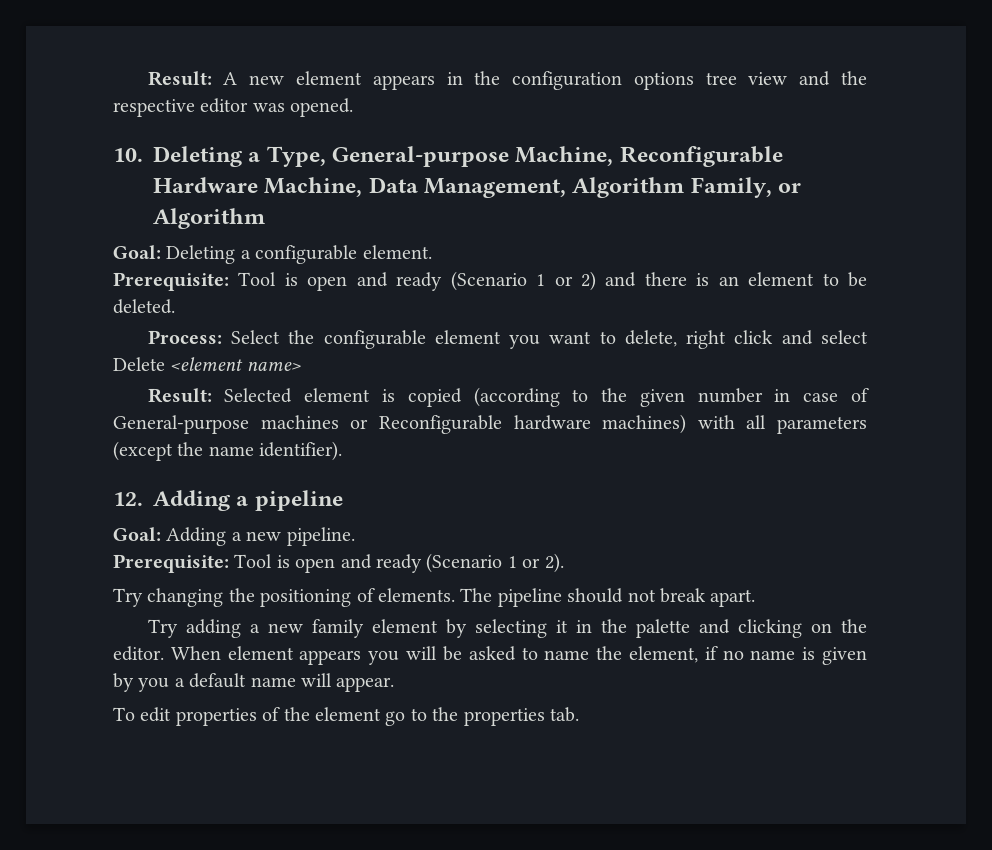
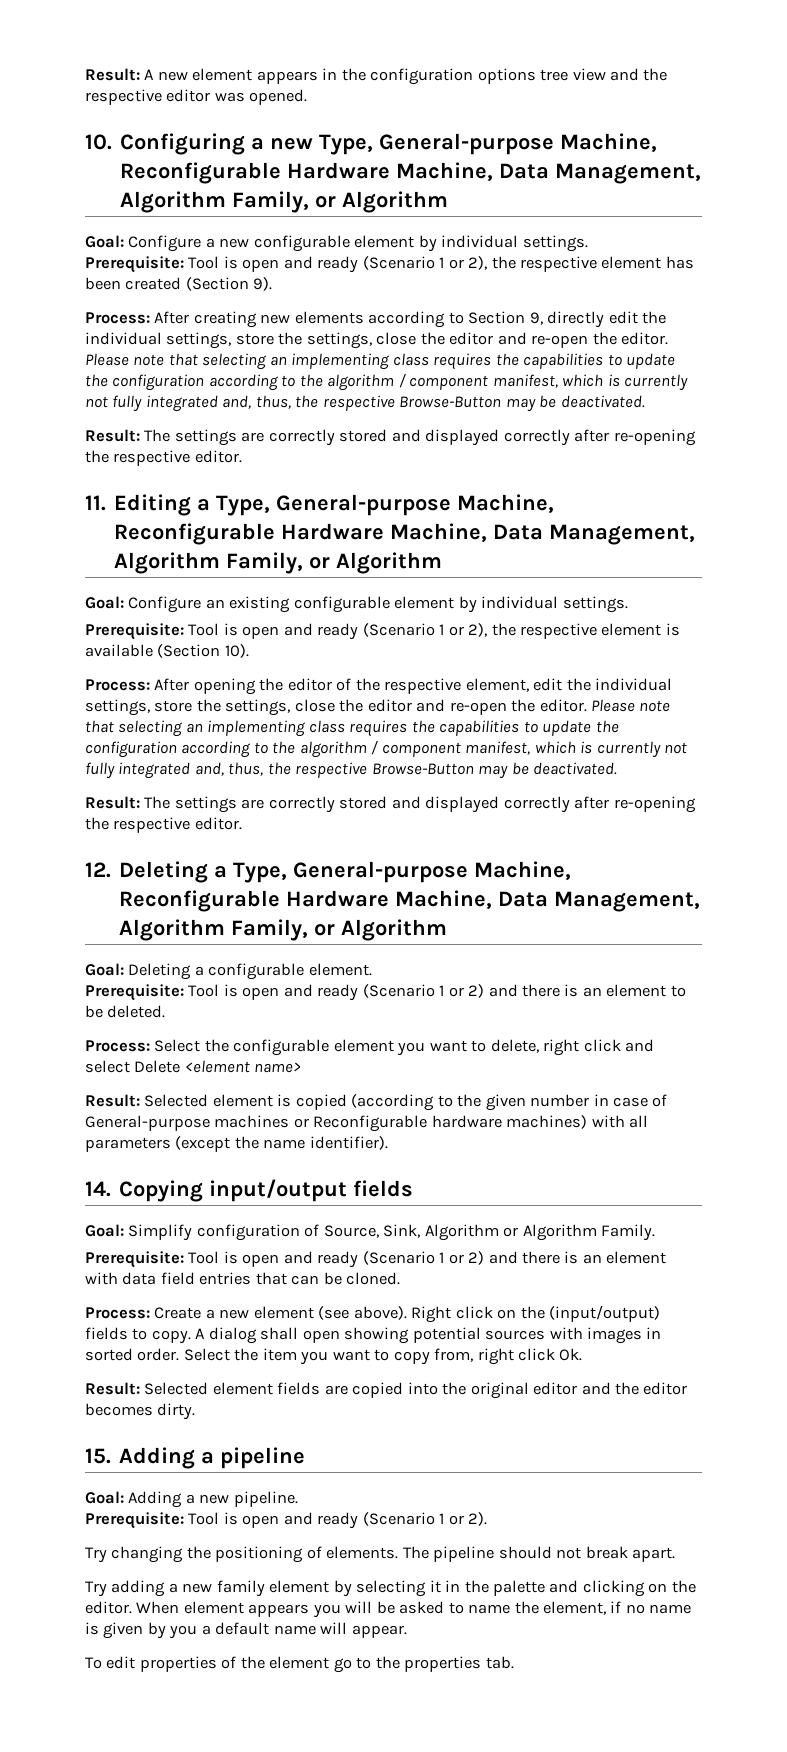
(143, 155) none -> [120,133,658,155] [120,162,702,184] [120,191,449,213] [85,235,588,252] [85,256,694,273] [85,277,273,291] [85,311,667,328] [85,332,669,349] [85,353,676,370] [85,373,689,391] [85,395,645,412] [85,429,696,446] [85,450,242,466] [85,494,555,516] [114,523,696,545] [114,552,443,574] [85,596,628,613] [85,623,680,640] [85,644,249,658] [85,678,673,695] [85,699,671,716] [85,720,619,737] [85,740,688,758] [85,762,618,779] [85,796,696,813] [85,817,242,833] [85,862,111,878] Configuring a new Type, General-purpose Machine, Reconfigurable Hardware Machine, Data Management, Algorithm Family, or Algorithm // Goal: Configure a new configurable element by individual settings. // Prerequisite: Tool is open and ready (Scenario 1 or 2), the respective element has been created (Section 9). // Process: After creating new elements according to Section 9, directly edit the individual settings, store the settings, close the editor and re-open the editor. Please note that selecting an implementing class requires the capabilities to update the configuration according to the algorithm / component manifest, which is currently not fully integrated and, thus, the respective Browse-Button may be deactivated. // Result: The settings are correctly stored and displayed correctly after re-opening the respective editor. // 11. Editing a Type, General-purpose Machine, Reconfigurable Hardware Machine, Data Management, Algorithm Family, or Algorithm // Goal: Configure an existing configurable element by individual settings. // Prerequisite: Tool is open and ready (Scenario 1 or 2), the respective element is available (Section 10). // Process: After opening the editor of the respective element, edit the individual settings, store the settings, close the editor and re-open the editor. Please note that selecting an implementing class requires the capabilities to update the configuration according to the algorithm / component manifest, which is currently not fully integrated and, thus, the respective Browse-Button may be deactivated. // Result: The settings are correctly stored and displayed correctly after re-opening the respective editor. // 12.
[113,492,143,506] 12. -> [85,1179,414,1202] [85,1224,656,1241] [85,1251,667,1268] [85,1272,401,1285] [85,1305,661,1323] [85,1327,662,1344] [85,1348,583,1365] [85,1382,688,1399] [85,1403,196,1420] [85,1448,111,1464] 14. Copying input/output fields // Goal: Simplify configuration of Source, Sink, Algorithm or Algorithm Family. // Prerequisite: Tool is open and ready (Scenario 1 or 2) and there is an element with data field entries that can be cloned. // Process: Create a new element (see above). Right click on the (input/output) fields to copy. A dialog shall open showing potential sources with images in sorted order. Select the item you want to copy from, right click Ok. // Result: Selected element fields are copied into the original editor and the editor becomes dirty. // 15.

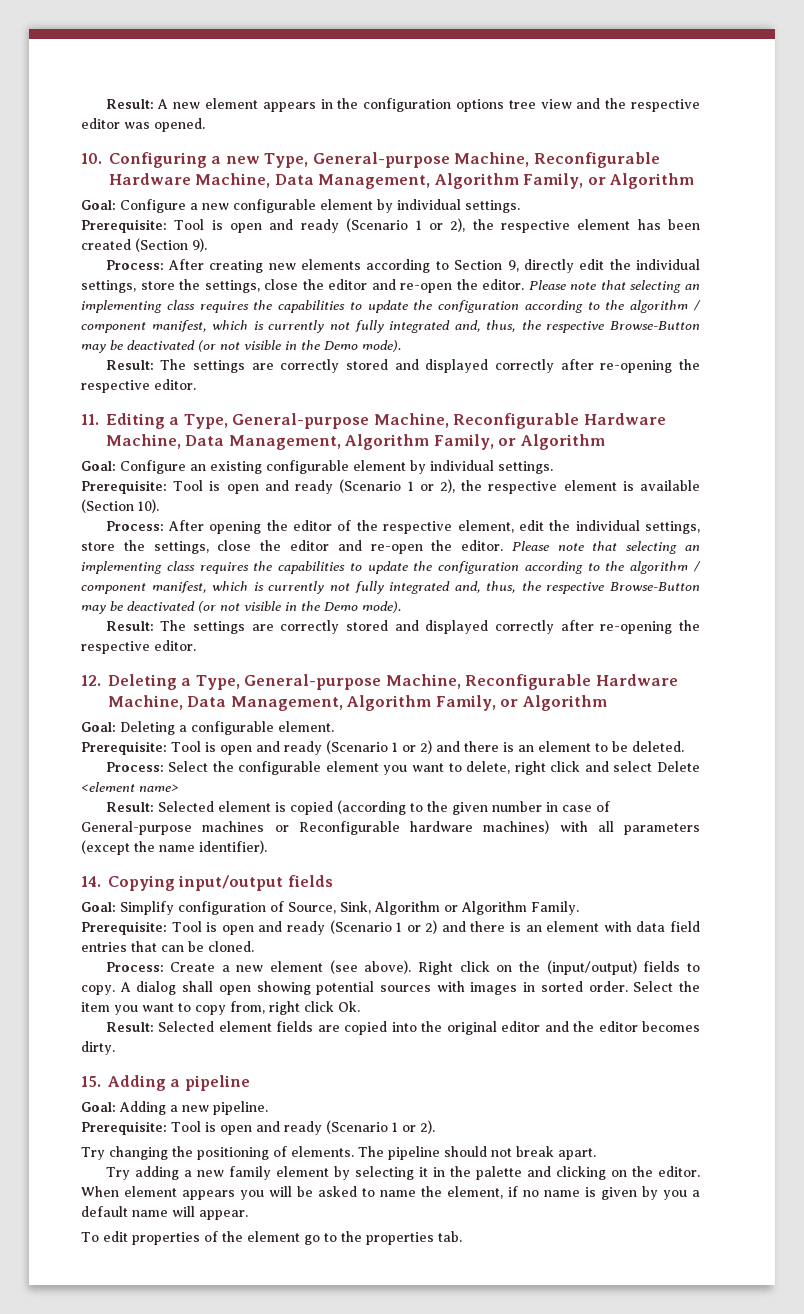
[560,395,645,408] deactivated. -> [127,340,401,352] deactivated (or not visible in the Demo mode).
[533,762,618,775] deactivated. -> [127,601,401,613] deactivated (or not visible in the Demo mode).

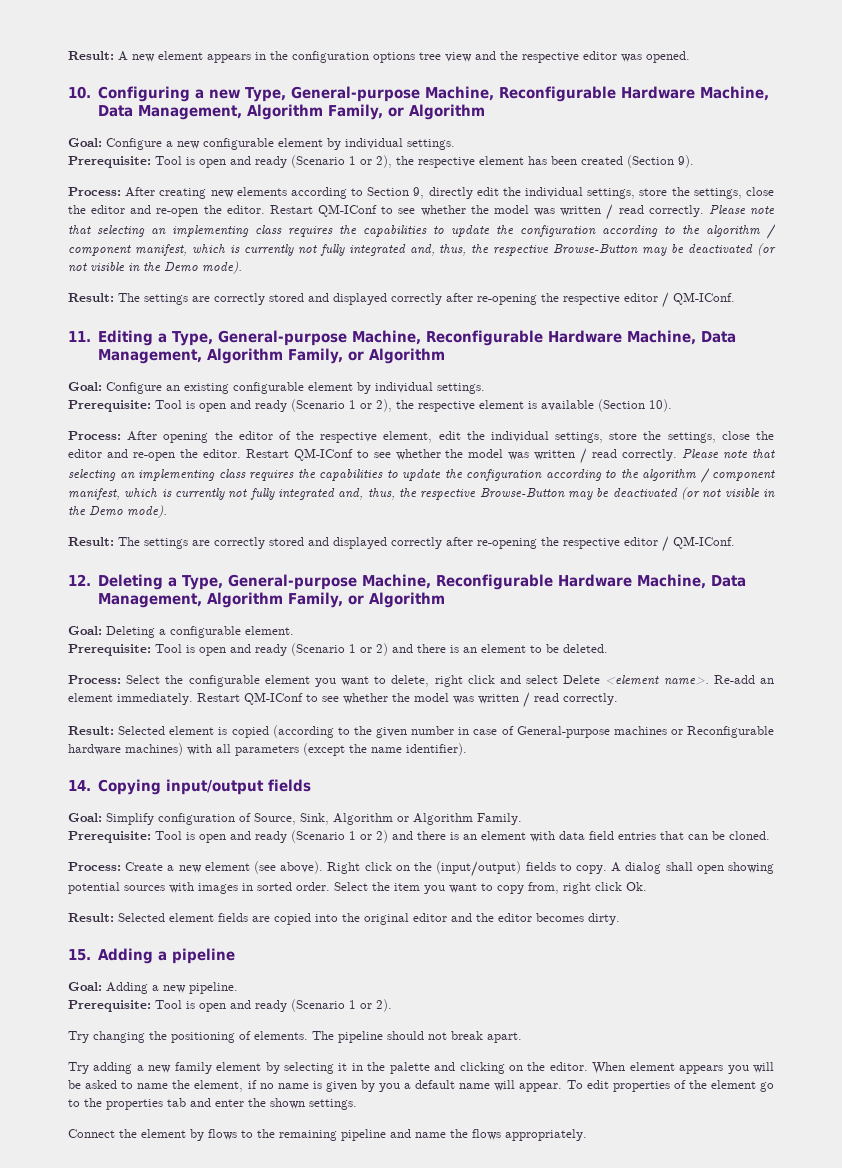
(525, 284) none -> [269,204,704,220] Restart QM-IConf to see whether the model was written / read correctly.
[154,379,196,390] editor. -> [624,292,735,308] editor / QM-IConf.
(504, 545) none -> [245,448,678,464] Restart QM-IConf to see whether the model was written / read correctly.
[154,640,196,651] editor. -> [624,536,735,552] editor / QM-IConf.
[139,784,179,792] name> -> [663,675,774,685] [68,692,618,708] name>. Re-add an element immediately. Restart QM-IConf to see whether the model was written / read correctly.
(248, 1215) // -> (563, 1087) none
[437,1231,462,1242] tab. -> [167,1098,357,1110] [68,1129,587,1141] tab and enter the shown settings. // Connect the element by flows to the remaining pipeline and name the flows appropriately.

